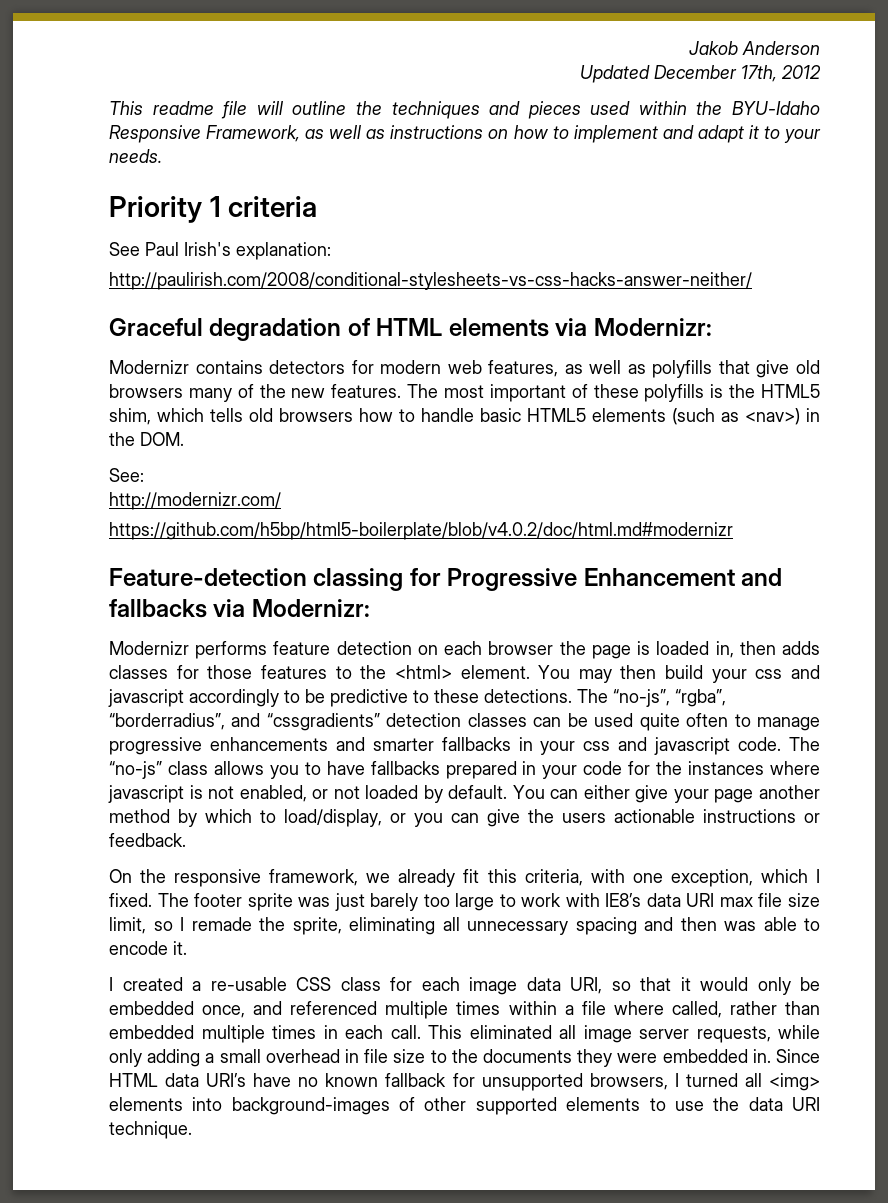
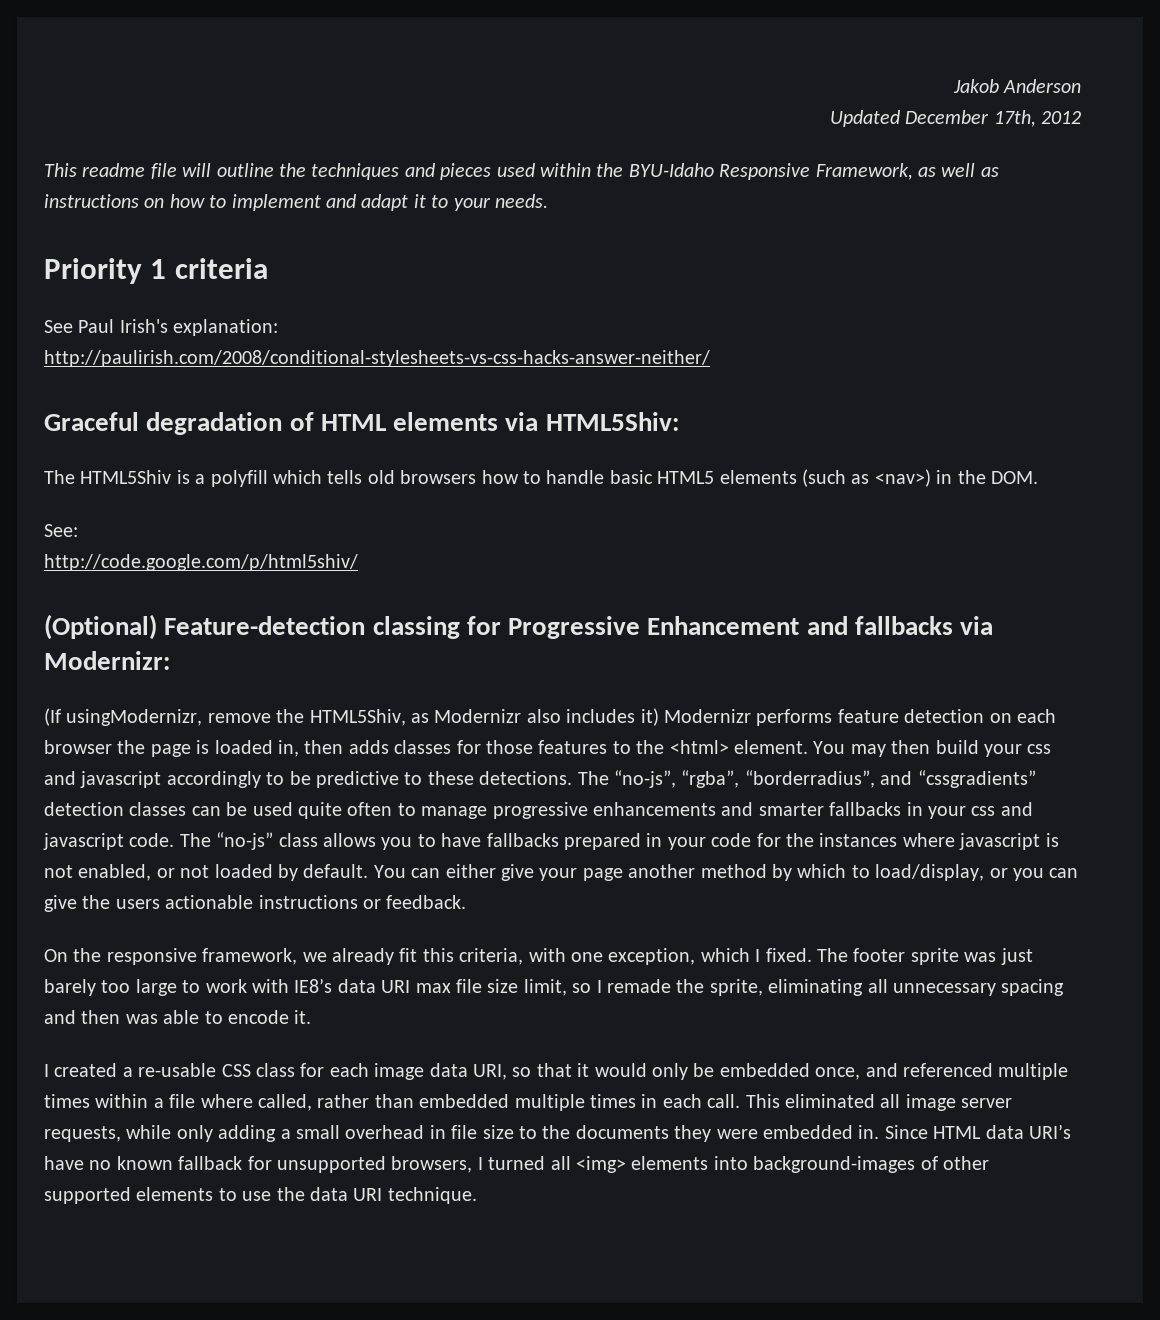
[593,318,712,336] [109,360,821,378] [109,384,820,402] [109,408,151,425] Modernizr: // Modernizr contains detectors for modern web features, as well as polyfills that give old browsers many of the new features. The most important of these polyfills is the HTML5 shim, -> [545,412,679,431] [44,470,268,487] HTML5Shiv: // The HTML5Shiv is a polyfill
[109,492,281,510] [109,522,733,540] http://modernizr.com/ // https://github.com/h5bp/html5-boilerplate/blob/v4.0.2/doc/html.md#modernizr // -> [44,554,358,571] [44,614,157,640] http://code.google.com/p/html5shiv/ // (Optional)
(370, 608) none -> [44,708,659,726] (If usingModernizr, remove the HTML5Shiv, as Modernizr also includes it)

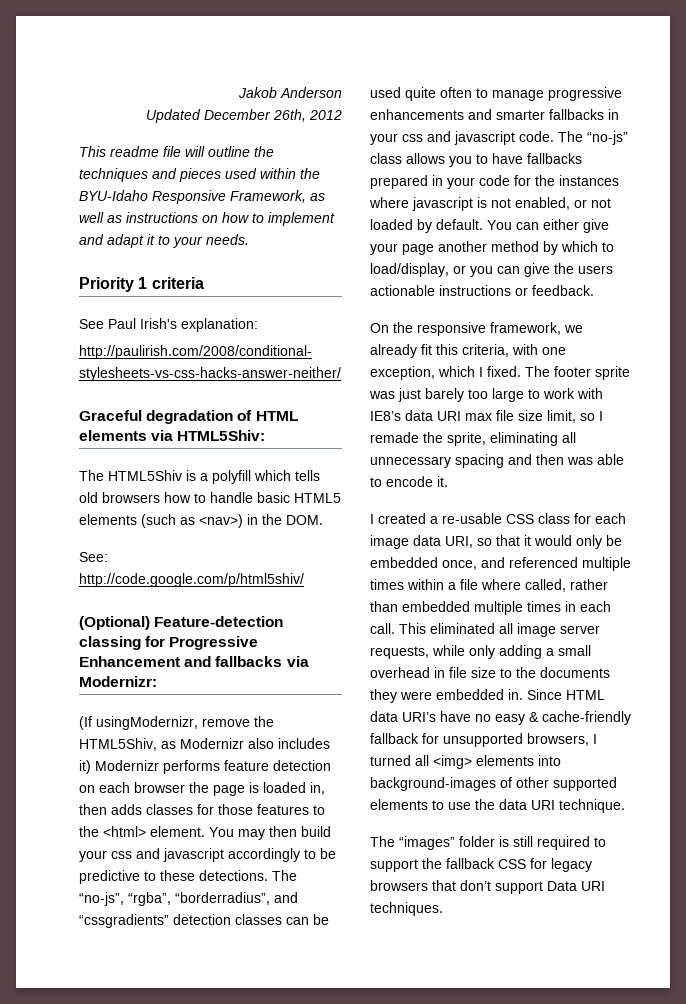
[993,110,1036,127] 17th, -> [273,109,306,122] 26th,
[116,1156,173,1170] known -> [495,711,631,725] easy & cache-friendly
(477, 1195) none -> [370,836,606,850] [370,858,592,872] [370,880,605,894] [370,902,443,916] // The “images” folder is still required to support the fallback CSS for legacy browsers that don’t support Data URI techniques.

